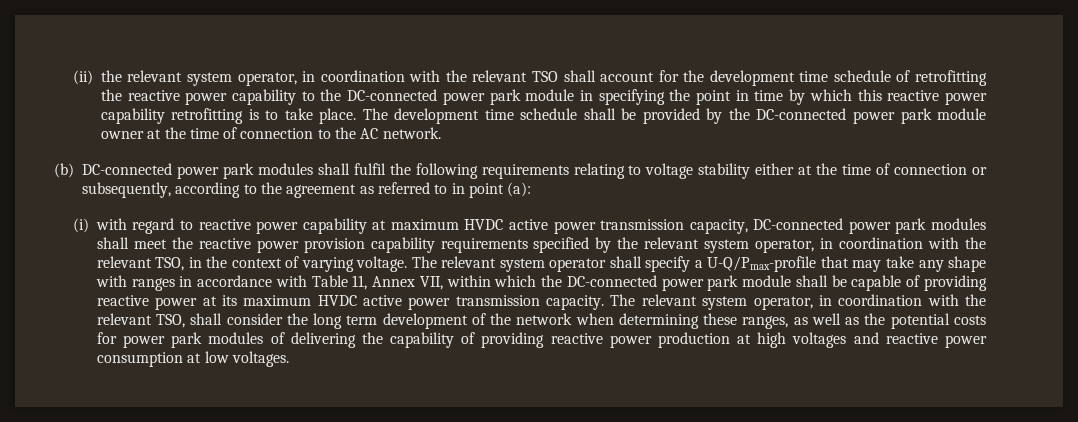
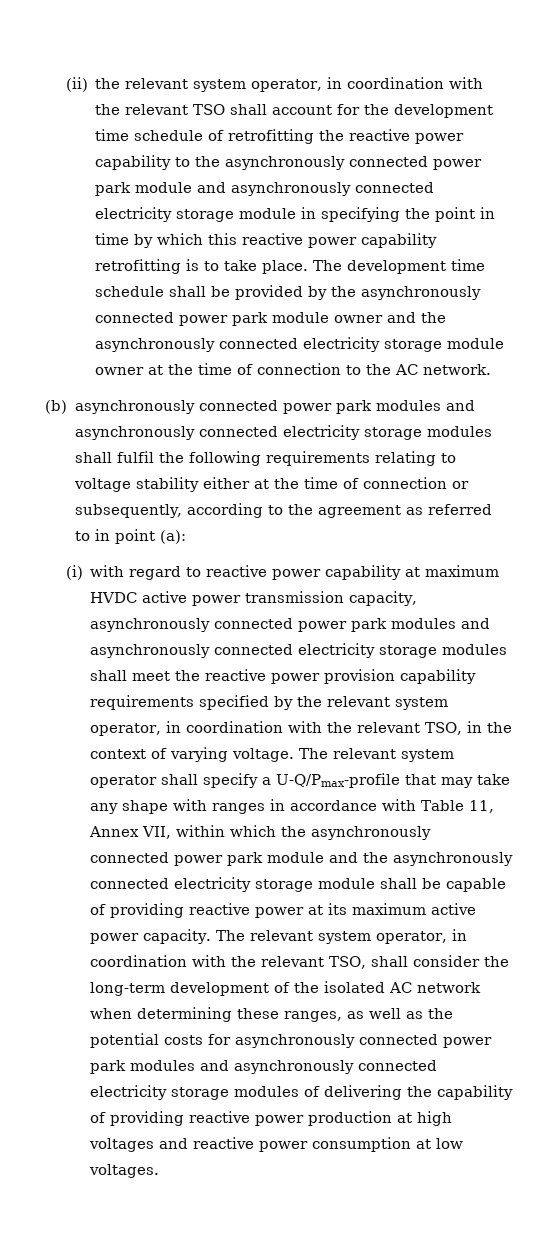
[347,89,575,105] DC-connected power park module -> [224,156,482,170] [94,182,434,196] [94,207,296,222] asynchronously connected power park module and asynchronously connected electricity storage module
[756,108,847,120] DC-connected -> [360,286,481,300] [94,312,174,323] asynchronously connected
(144, 135) none -> [386,312,446,323] [94,337,504,352] [94,367,144,375] and the asynchronously connected electricity storage module owner
[82,163,313,179] DC-connected power park modules -> [74,400,475,414] [74,425,492,440] asynchronously connected power park modules and asynchronously connected electricity storage modules
[753,218,987,234] DC-connected power park modules -> [89,618,490,632] [89,643,507,658] asynchronously connected power park modules and asynchronously connected electricity storage modules
[566,275,792,291] DC-connected power park module -> [310,826,431,840] [89,852,513,866] [89,877,375,892] asynchronously connected power park module and the asynchronously connected electricity storage module
[317,295,540,310] HVDC active power transmission -> [430,903,476,915] [89,933,139,944] active power
[313,313,378,329] long term -> [89,982,165,996] long-term
(512, 319) none -> [323,981,412,993] isolated AC
[123,332,264,348] power park modules -> [234,1034,492,1048] [89,1060,437,1074] [89,1085,299,1100] asynchronously connected power park modules and asynchronously connected electricity storage modules

